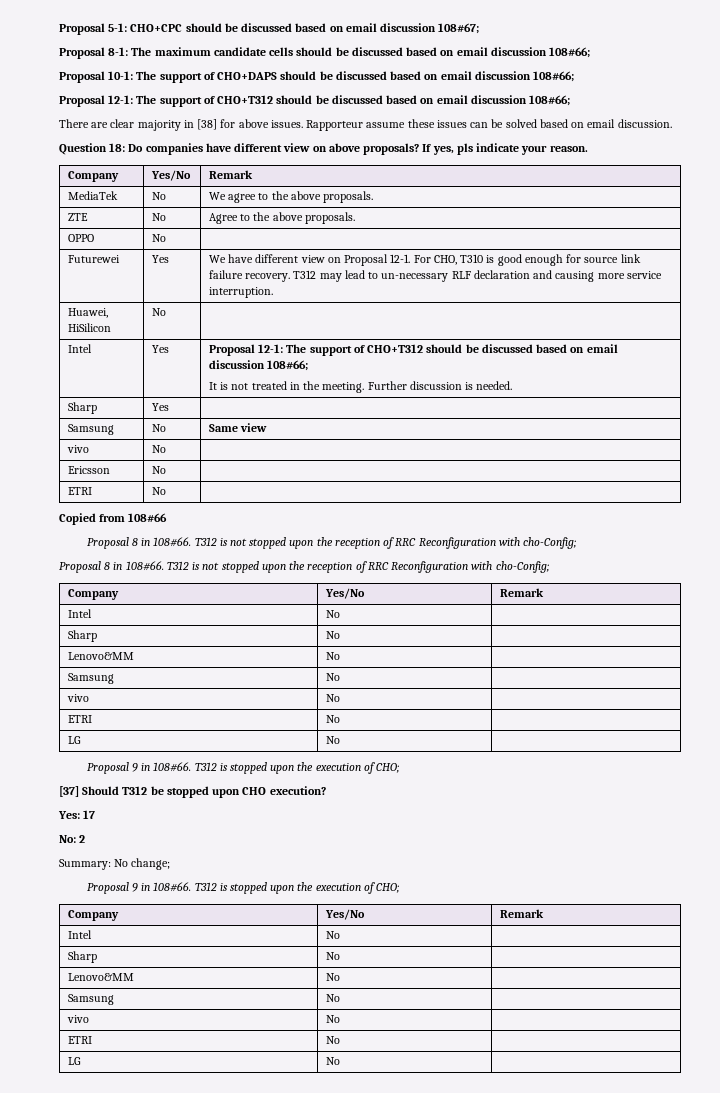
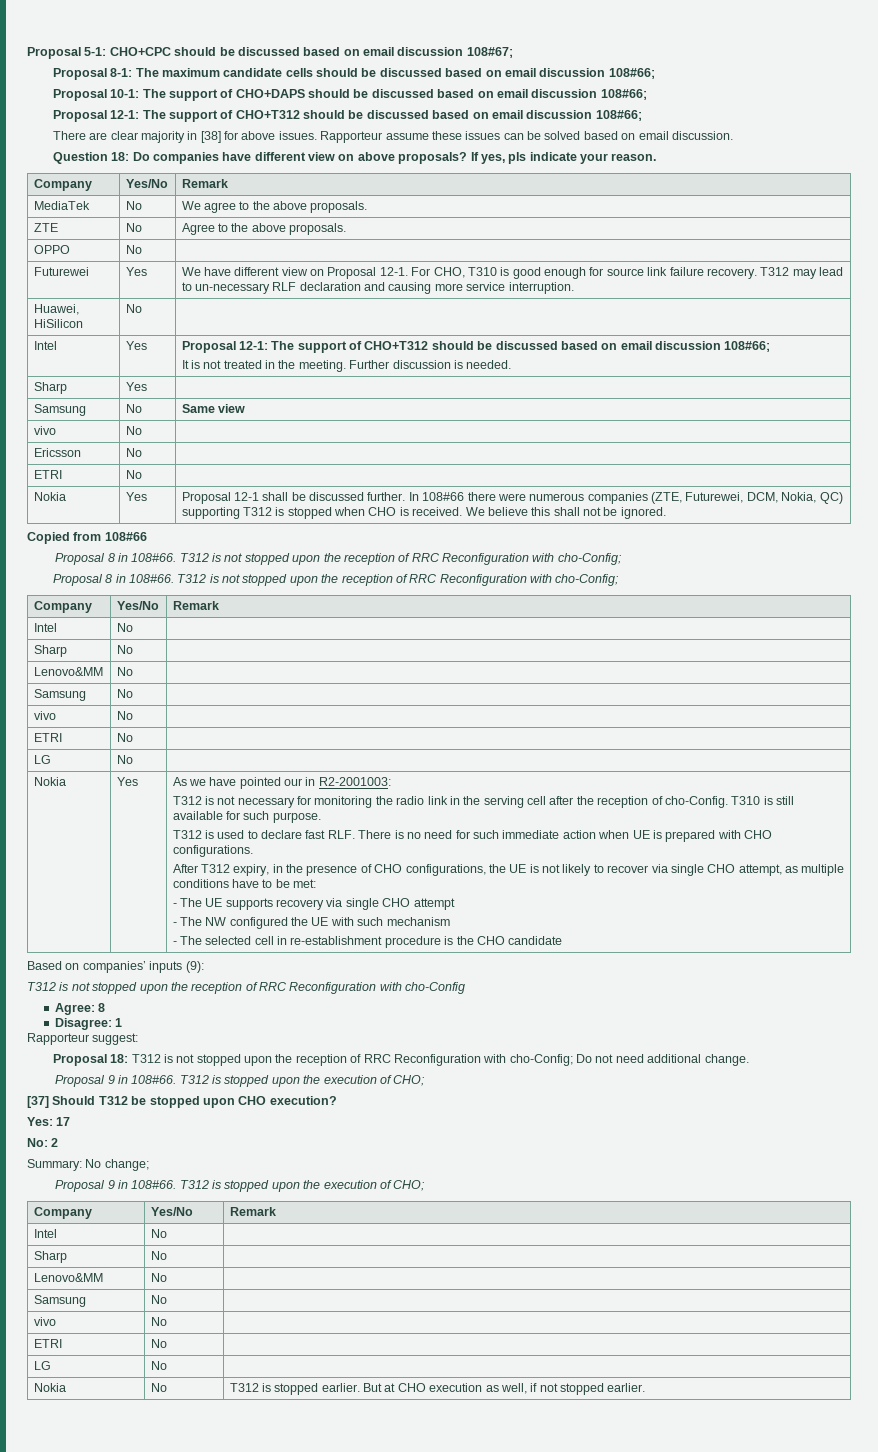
(167, 491) none -> [33,492,66,501] [125,492,147,501] [181,492,843,504] [181,507,666,519] // Nokia | Yes | Proposal 12-1 shall be discussed further. In 108#66 there were numerous companies (ZTE, Futurewei, DCM, Nokia, QC) supporting T312 is stopped when CHO is received. We believe this shall not be ignored.
(341, 740) none -> [33,777,66,786] [116,777,138,786] [172,777,391,789] [172,796,795,808] [172,811,321,823] [172,830,773,842] [172,845,253,857] [172,864,845,876] [172,879,317,888] [172,898,455,910] [172,917,450,929] [172,936,563,948] [27,961,204,973] [27,982,466,994] [54,1003,106,1015] [54,1018,123,1030] [27,1033,139,1045] [52,1054,749,1066] // Nokia | Yes | As we have pointed our in R2-2001003: // T312 is not necessary for monitoring the radio link in the serving cell after the reception of cho-Config. T310 is still available for such purpose. // T312 is used to declare fast RLF. There is no need for such immediate action when UE is prepared with CHO configurations. // After T312 expiry, in the presence of CHO configurations, the UE is not likely to recover via single CHO attempt, as multiple conditions have to be met: // - The UE supports recovery via single CHO attempt // - The NW configured the UE with such mechanism // - The selected cell in re-establishment procedure is the CHO candidate // Based on companies’ inputs (9): // T312 is not stopped upon the reception of RRC Reconfiguration with cho-Config // Agree: 8 // Disagree: 1 // Rapporteur suggest: // Proposal 18: T312 is not stopped upon the reception of RRC Reconfiguration with cho-Config; Do not need additional change.
(341, 1061) none -> [33,1383,66,1392] [150,1383,167,1392] [229,1383,646,1395] // Nokia | No | T312 is stopped earlier. But at CHO execution as well, if not stopped earlier.

